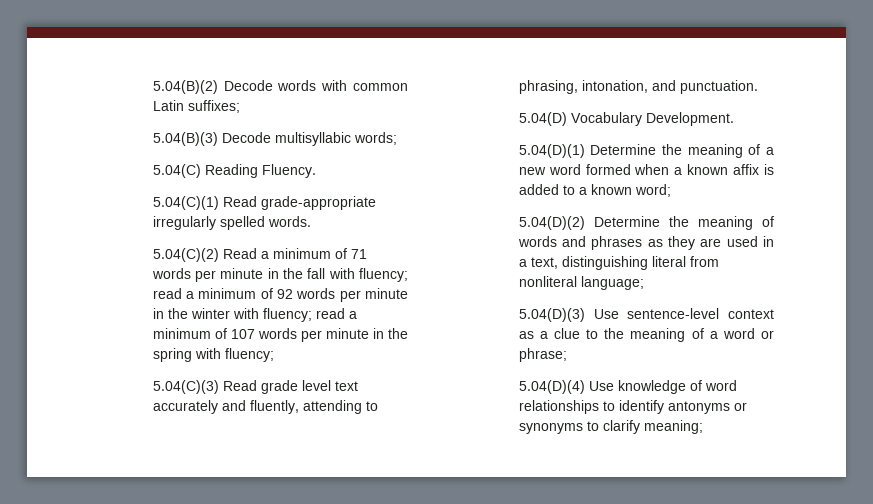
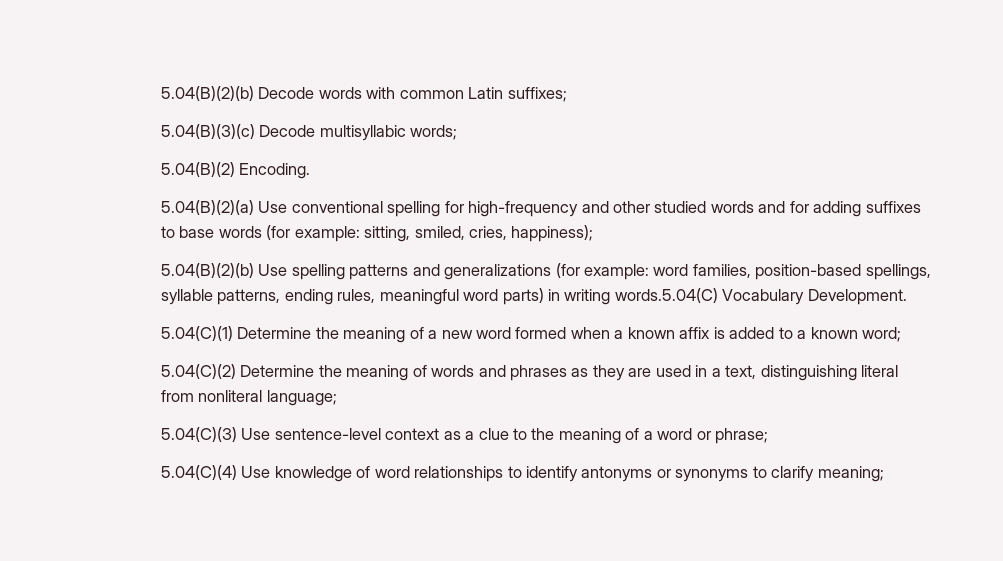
[152,80,218,94] 5.04(B)(2) -> [160,86,254,101] 5.04(B)(2)(b)
[152,132,218,146] 5.04(B)(3) -> [160,124,255,139] 5.04(B)(3)(c)
[152,164,316,178] [152,196,376,210] [152,216,311,230] [152,248,367,262] [151,268,408,282] [152,288,408,302] [152,308,357,322] [152,328,408,342] [152,348,274,362] [152,380,358,394] [152,400,378,414] [518,80,758,94] [518,112,567,126] 5.04(C) Reading Fluency. // 5.04(C)(1) Read grade-appropriate irregularly spelled words. // 5.04(C)(2) Read a minimum of 71 words per minute in the fall with fluency; read a minimum of 92 words per minute in the winter with fluency; read a minimum of 107 words per minute in the spring with fluency; // 5.04(C)(3) Read grade level text accurately and fluently, attending to phrasing, intonation, and punctuation. // 5.04(D) -> [160,162,311,179] [160,200,921,217] [160,225,594,242] [160,263,931,280] [160,288,718,305] 5.04(B)(2) Encoding. // 5.04(B)(2)(a) Use conventional spelling for high-frequency and other studied words and for adding suffixes to base words (for example: sitting, smiled, cries, happiness); // 5.04(B)(2)(b) Use spelling patterns and generalizations (for example: word families, position-based spellings, syllable patterns, ending rules, meaningful word parts) in writing words.5.04(C)
[518,144,585,158] 5.04(D)(1) -> [160,326,233,341] 5.04(C)(1)
[518,216,585,230] 5.04(D)(2) -> [160,364,236,379] 5.04(C)(2)
[518,308,585,322] 5.04(D)(3) -> [160,427,237,442] 5.04(C)(3)
[518,380,585,394] 5.04(D)(4) -> [160,465,237,480] 5.04(C)(4)

